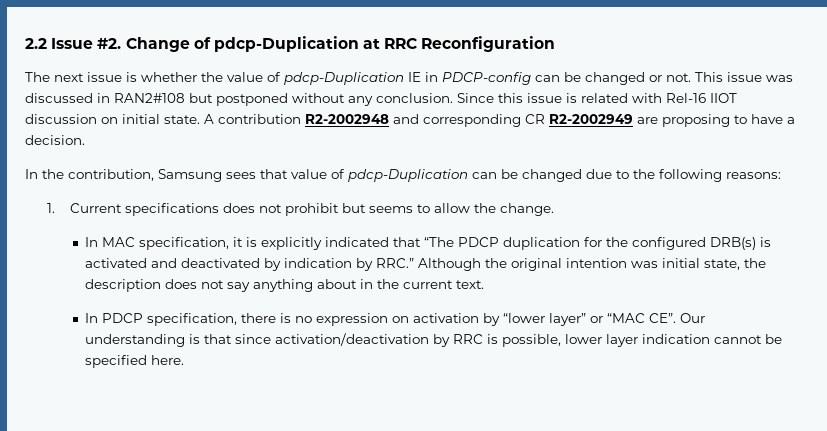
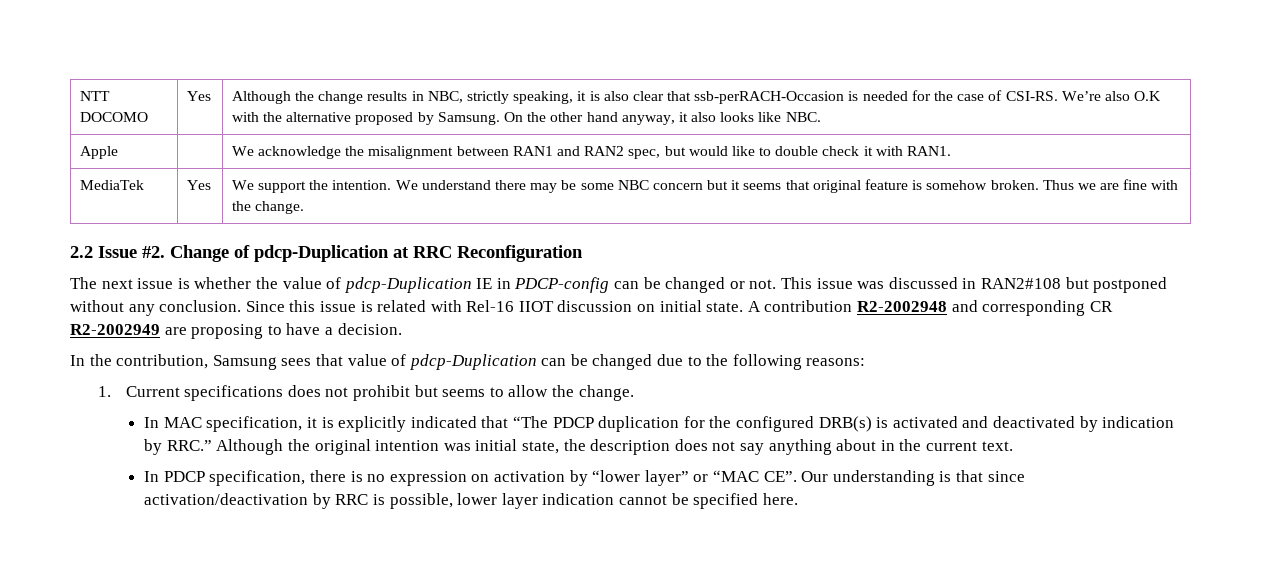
(25, 43) none -> [79,91,110,101] [79,112,148,122] [186,91,211,101] [231,90,1162,104] [231,112,821,125] [79,146,118,159] [231,146,951,159] [79,180,144,190] [186,180,211,190] [231,179,1179,193] [231,201,305,214] NTT DOCOMO | Yes | Although the change results in NBC, strictly speaking, it is also clear that ssb-perRACH-Occasion is needed for the case of CSI-RS. We’re also O.K with the alternative proposed by Samsung. On the other hand anyway, it also looks like NBC. // Apple | | We acknowledge the misalignment between RAN1 and RAN2 spec, but would like to double check it with RAN1. // MediaTek | Yes | We support the intention. We understand there may be some NBC concern but it seems that original feature is somehow broken. Thus we are fine with the change. //

